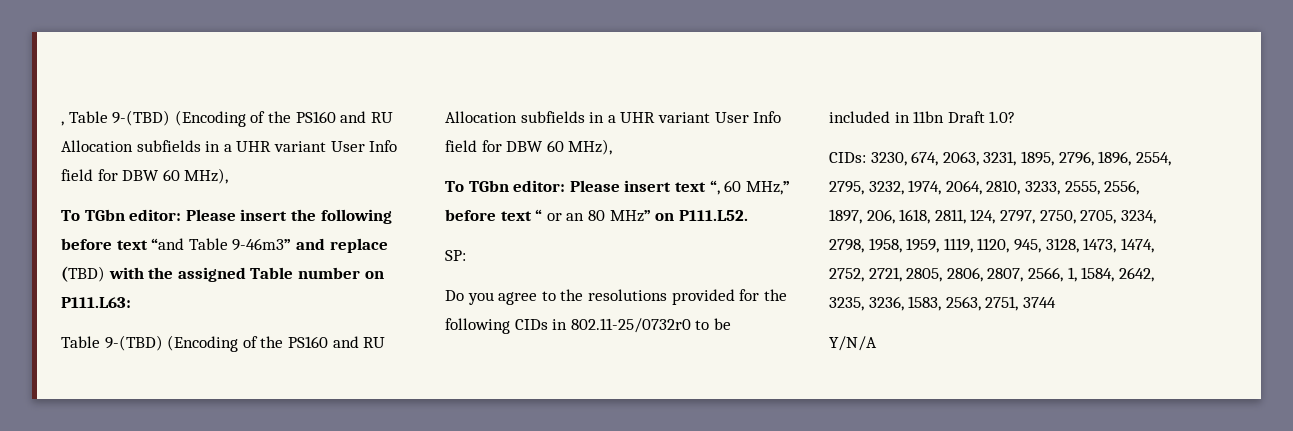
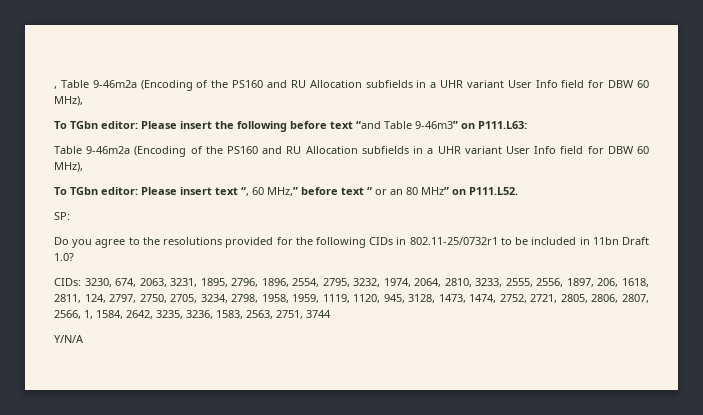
[112,110,171,126] 9-(TBD) -> [92,80,137,88] 9-46m2a
[295,238,388,253] [61,266,360,282] and replace (TBD) with the assigned Table number -> (458, 125) none
[104,335,163,351] 9-(TBD) -> [86,146,131,154] 9-46m2a
[570,318,691,333] 802.11-25/0732r0 -> [409,237,498,245] 802.11-25/0732r1

